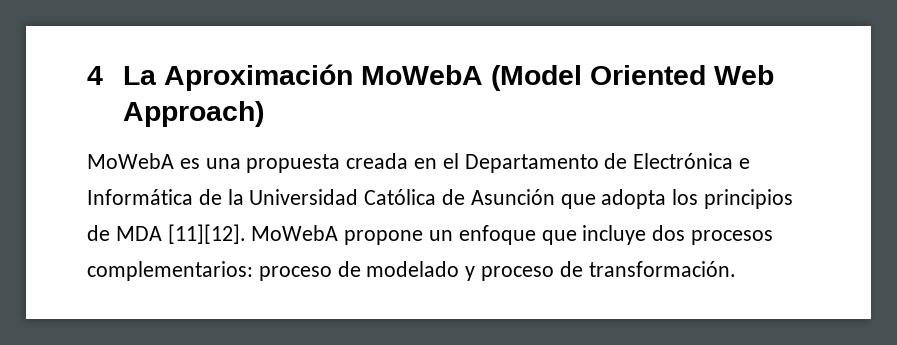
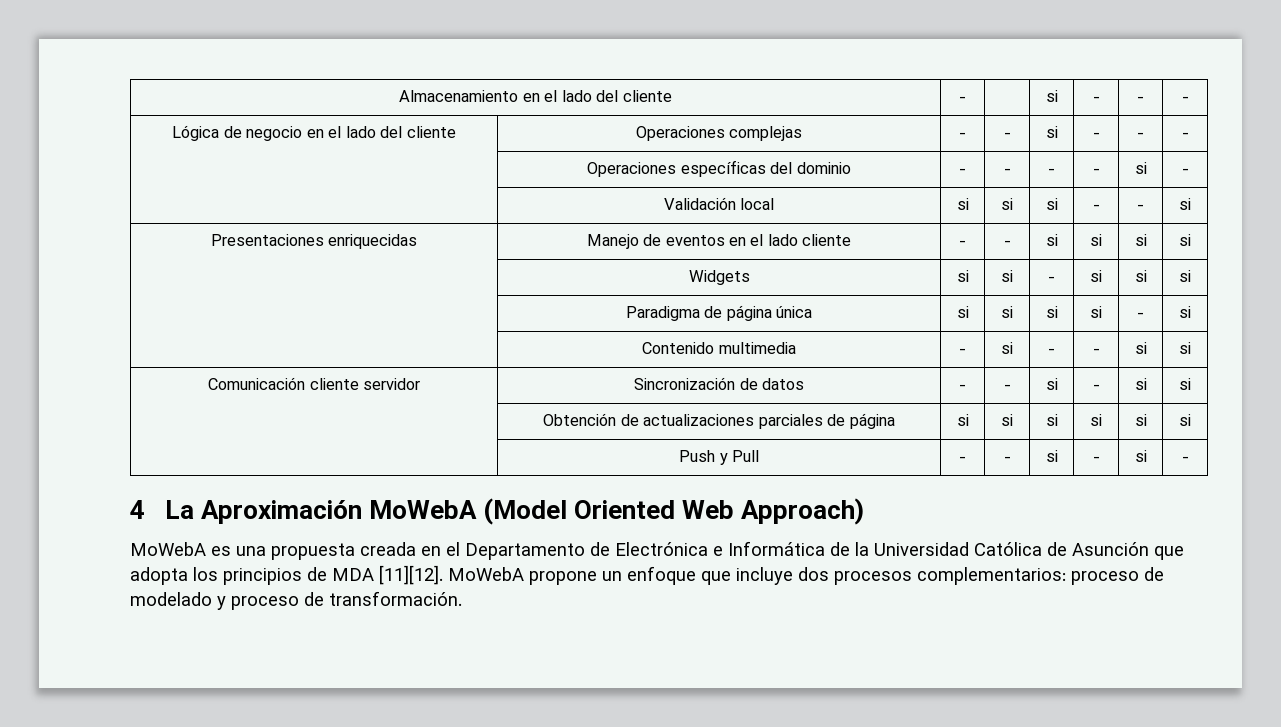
(87, 75) none -> [399,90,672,102] [959,96,966,102] [1045,90,1058,102] [1092,96,1100,102] [1137,96,1144,102] [1181,96,1189,102] [172,125,456,141] [635,126,803,141] [959,132,966,138] [1003,132,1011,138] [1045,126,1058,138] [1092,132,1100,138] [1137,132,1144,138] [1181,132,1189,138] [587,160,851,177] [959,168,966,174] [1003,168,1011,174] [1048,168,1055,174] [1092,168,1100,174] [1134,162,1147,174] [1181,168,1189,174] [663,197,775,210] [956,198,969,210] [1001,198,1013,210] [1045,198,1058,210] [1092,204,1100,210] [1137,204,1144,210] [1179,198,1191,210] [210,234,418,249] [586,234,852,249] [959,240,966,246] [1003,240,1011,246] [1045,234,1058,246] [1090,234,1102,246] [1134,234,1147,246] [1179,234,1191,246] [688,270,750,285] [956,270,969,282] [1001,270,1013,282] [1048,276,1055,282] [1090,270,1102,282] [1134,270,1147,282] [1179,270,1191,282] [625,305,813,321] [956,306,969,318] [1001,306,1013,318] [1045,306,1058,318] [1090,306,1102,318] [1137,312,1144,318] [1179,306,1191,318] [642,342,796,354] [959,348,966,354] [1001,342,1013,354] [1048,348,1055,354] [1092,348,1100,354] [1134,342,1147,354] [1179,342,1191,354] [208,377,420,390] [634,377,804,390] [959,384,966,390] [1003,384,1011,390] [1045,378,1058,390] [1092,384,1100,390] [1134,378,1147,390] [1179,378,1191,390] [543,413,895,429] [956,414,969,426] [1001,414,1013,426] [1045,414,1058,426] [1090,414,1102,426] [1134,414,1147,426] [1179,414,1191,426] [679,450,759,465] [959,456,966,462] [1003,456,1011,462] [1045,450,1058,462] [1092,456,1100,462] [1134,450,1147,462] [1181,456,1189,462] Almacenamiento en el lado del cliente | - | | si | - | - | - // Lógica de negocio en el lado del cliente | Operaciones complejas | - | - | si | - | - | - // | Operaciones específicas del dominio | - | - | - | - | si | - // | Validación local | si | si | si | - | - | si // Presentaciones enriquecidas | Manejo de eventos en el lado cliente | - | - | si | si | si | si // | Widgets | si | si | - | si | si | si // | Paradigma de página única | si | si | si | si | - | si // | Contenido multimedia | - | si | - | - | si | si // Comunicación cliente servidor | Sincronización de datos | - | - | si | - | si | si // | Obtención de actualizaciones parciales de página | si | si | si | si | si | si // | Push y Pull | - | - | si | - | si | - //

